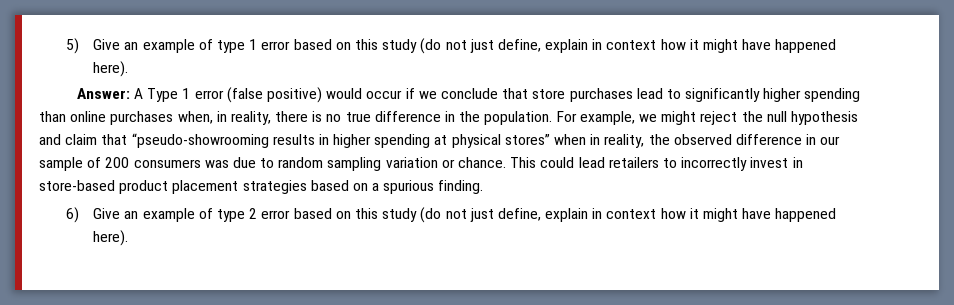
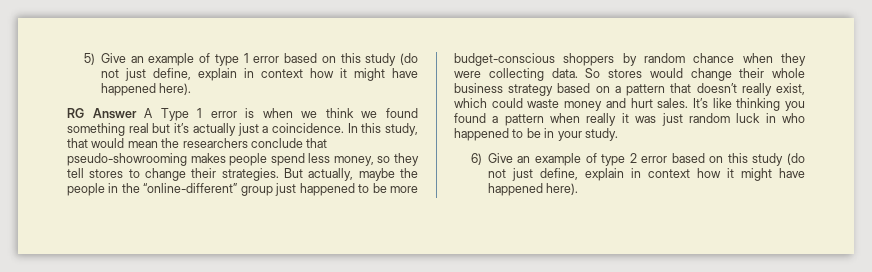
[76,88,130,99] Answer: -> [67,108,137,119] RG Answer
[226,87,861,103] [39,111,858,125] [39,133,841,148] [39,157,803,171] [39,180,484,194] (false positive) would occur if we conclude that store purchases lead to significantly higher spending than online purchases when, in reality, there is no true difference in the population. For example, we might reject the null hypothesis and claim that “pseudo-showrooming results in higher spending at physical stores” when in reality, the observed difference in our sample of 200 consumers was due to random sampling variation or chance. This could lead retailers to incorrectly invest in store-based product placement strategies based on a spurious finding. -> [245,108,419,118] [67,123,418,136] [67,138,328,148] [67,153,419,166] [67,168,418,181] [67,183,419,196] [454,53,806,66] [454,68,805,81] [454,83,805,96] [454,98,805,111] [454,113,805,126] [454,128,618,141] is when we think we found something real but it’s actually just a coincidence. In this study, that would mean the researchers conclude that pseudo-showrooming makes people spend less money, so they tell stores to change their strategies. But actually, maybe the people in the “online-different” group just happened to be more budget-conscious shoppers by random chance when they were collecting data. So stores would change their whole business strategy based on a pattern that doesn’t really exist, which could waste money and hurt sales. It’s like thinking you found a pattern when really it was just random luck in who happened to be in your study.

